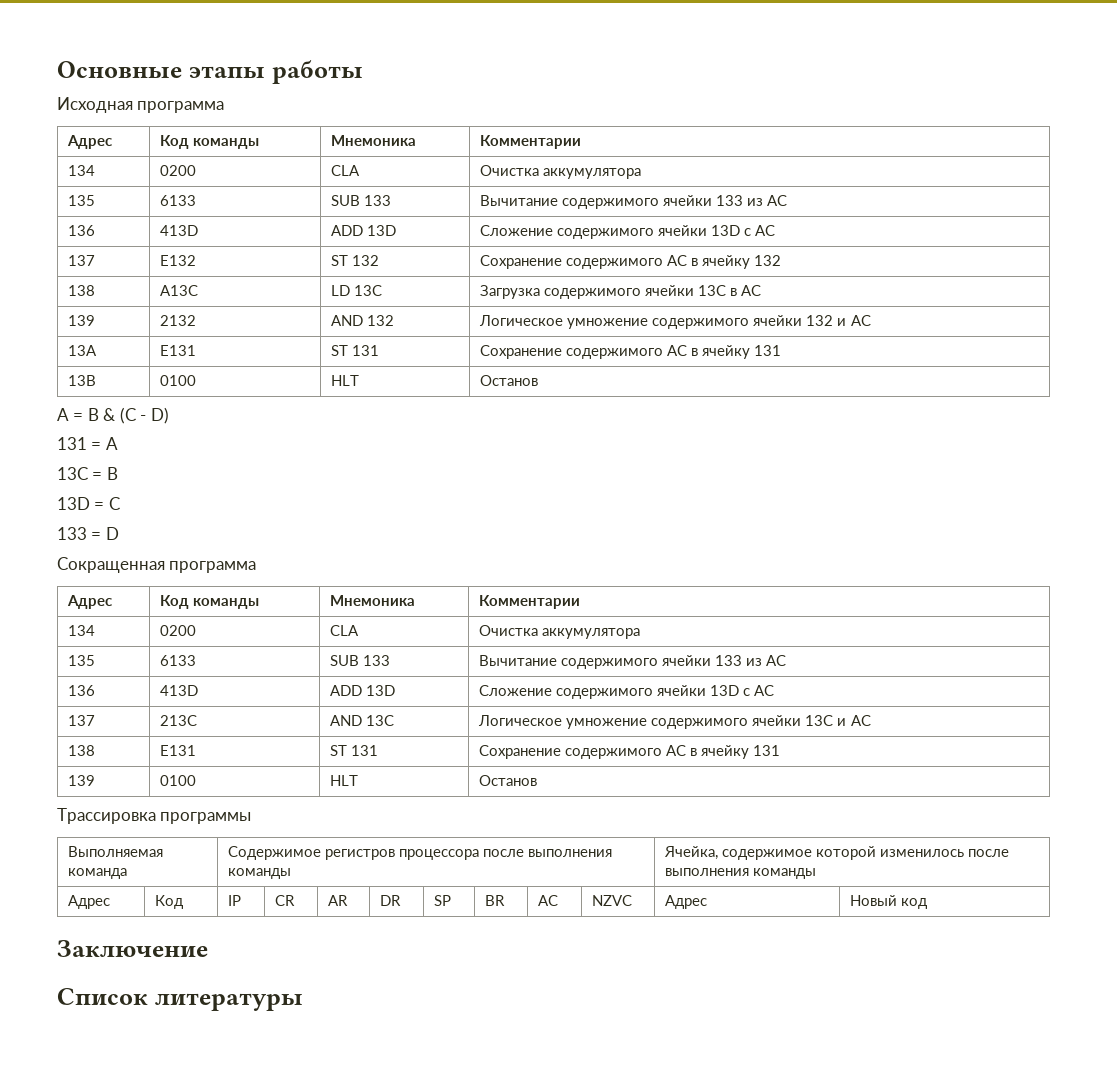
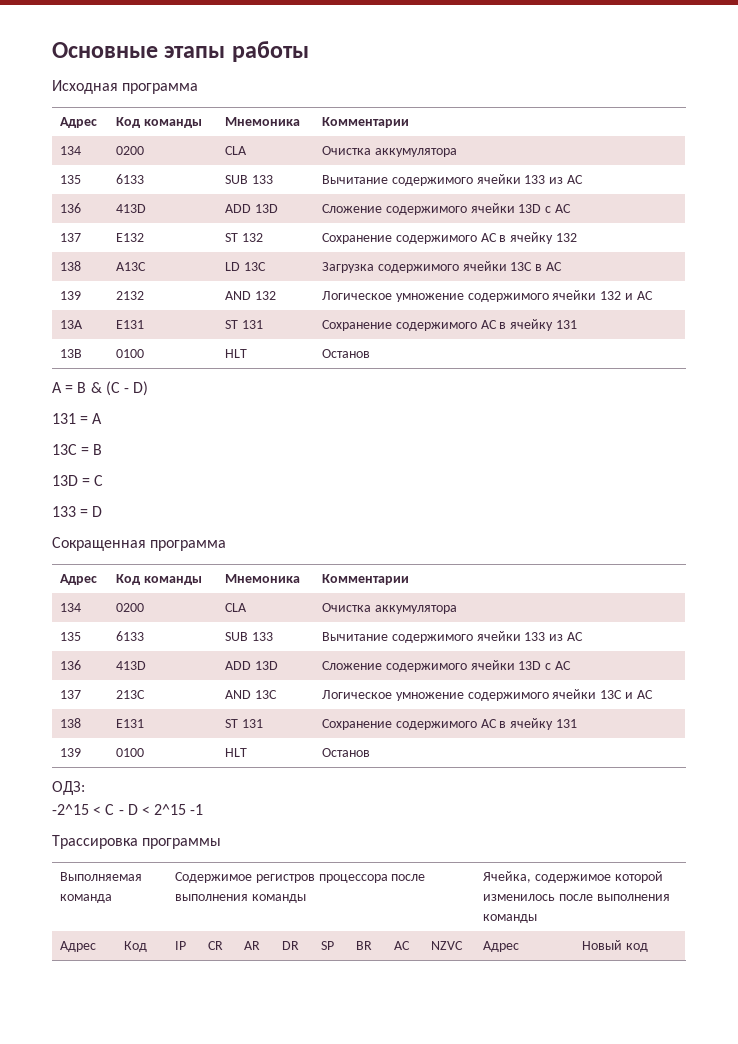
(538, 780) none -> [52,781,85,795] [52,804,204,815] // ОДЗ: // -2^15 < C - D < 2^15 -1
[57,940,208,957] [57,988,303,1011] // Заключение // Список литературы -> (648, 947) none

